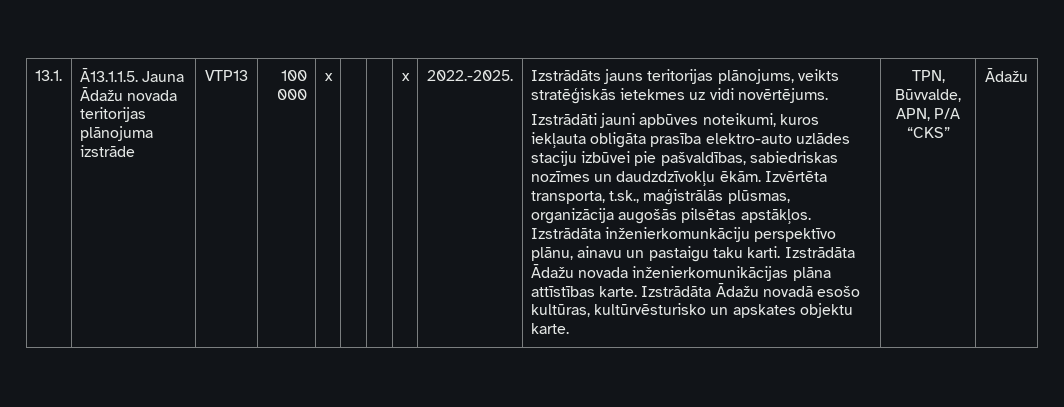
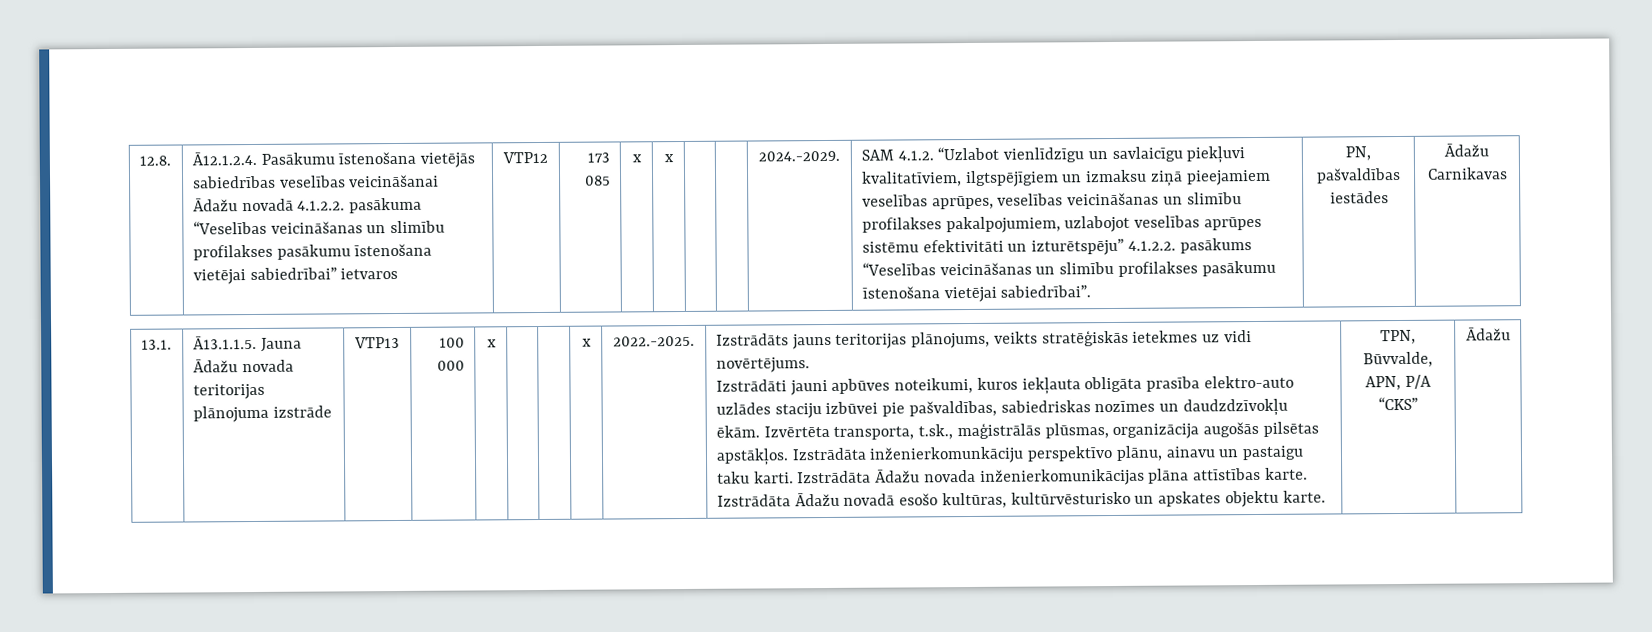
(34, 75) none -> [138,155,171,166] [191,151,476,168] [192,174,440,189] [192,197,423,214] [192,220,446,235] [192,243,433,261] [192,267,399,285] [502,151,548,164] [587,152,611,163] [585,175,612,186] [632,154,643,163] [664,154,675,163] [758,150,840,162] [860,146,1246,164] [860,169,1271,188] [861,192,1242,210] [861,215,1262,234] [861,238,1252,256] [861,260,1276,277] [861,285,1092,303] [1345,146,1371,161] [1316,167,1401,184] [1329,191,1389,204] [1444,143,1489,157] [1426,167,1508,180] 12.8. | Ā12.1.2.4. Pasākumu īstenošana vietējās sabiedrības veselības veicināšanai Ādažu novadā 4.1.2.2. pasākuma “Veselības veicināšanas un slimību profilakses pasākumu īstenošana vietējai sabiedrībai” ietvaros | VTP12 | 173 085 | x | x | | | 2024.-2029. | SAM 4.1.2. “Uzlabot vienlīdzīgu un savlaicīgu piekļuvi kvalitatīviem, ilgtspējīgiem un izmaksu ziņā pieejamiem veselības aprūpes, veselības veicināšanas un slimību profilakses pakalpojumiem, uzlabojot veselības aprūpes sistēmu efektivitāti un izturētspēju” 4.1.2.2. pasākums “Veselības veicināšanas un slimību profilakses pasākumu īstenošana vietējai sabiedrībai”. | PN, pašvaldības iestādes | Ādažu Carnikavas //

